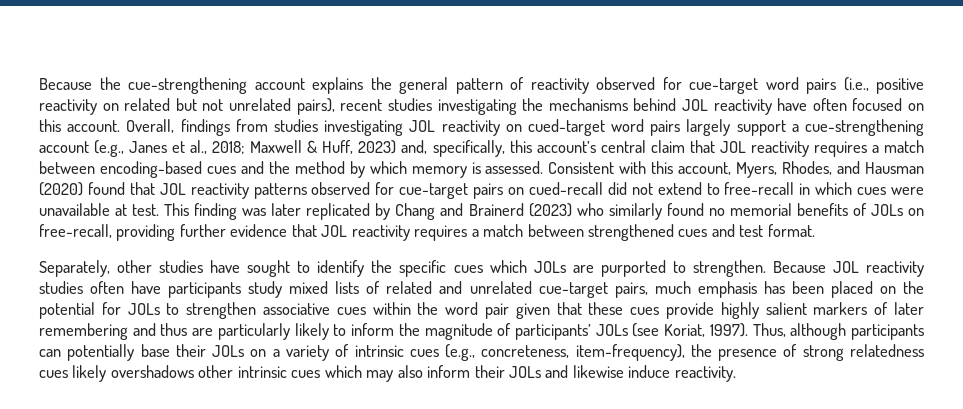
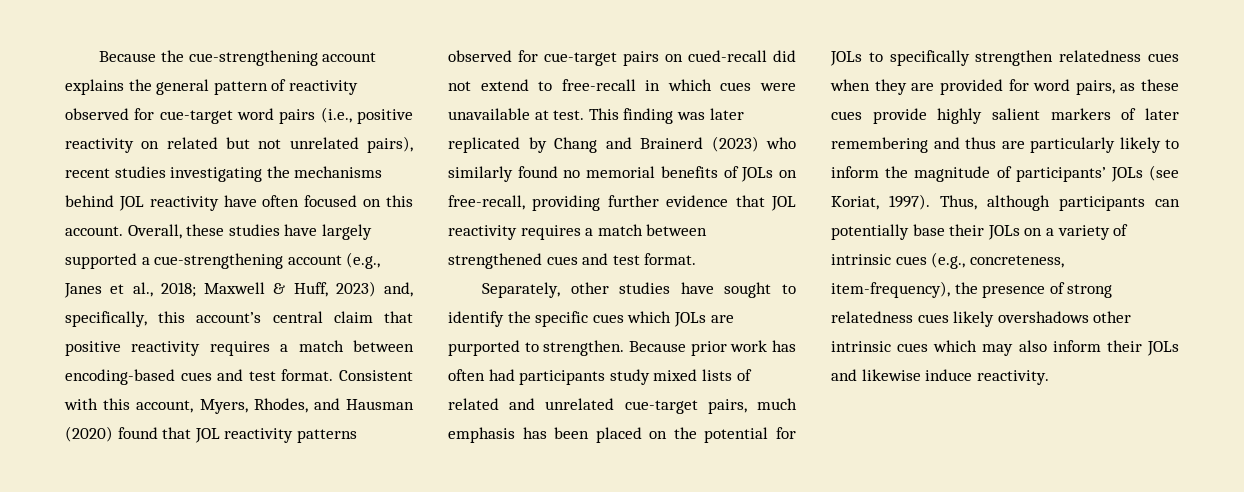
[180,119,786,136] findings from studies investigating JOL reactivity on cued-target word pairs largely support -> [186,224,372,240] [65,253,137,269] these studies have largely supported
[719,141,746,153] JOL -> [65,341,121,356] positive
[268,161,544,178] the method by which memory is assessed. -> [248,369,334,381] test format.
[832,261,924,277] [39,281,162,294] JOL reactivity studies often have -> [690,340,796,356] [448,369,515,381] prior work has often had
[186,302,582,319] strengthen associative cues within the word pair given that -> [889,50,1179,66] [830,79,1136,95] specifically strengthen relatedness cues when they are provided for word pairs, as

